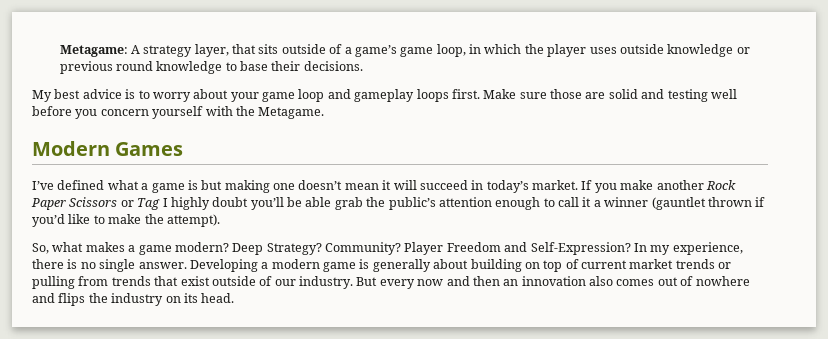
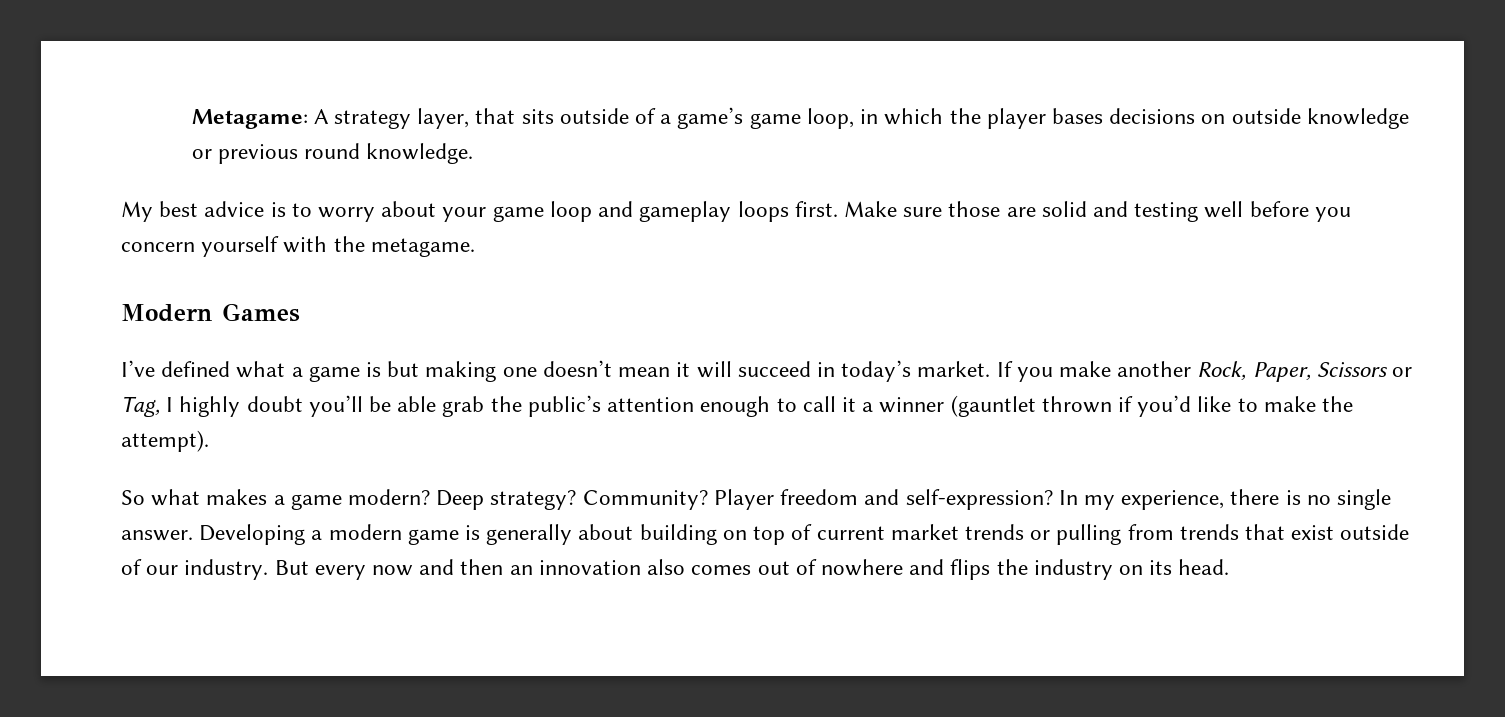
[589,47,617,54] uses -> [1051,108,1226,124] bases decisions on
[156,61,363,74] knowledge to base their decisions. -> [366,143,474,164] knowledge.
[258,107,325,119] Metagame. -> [370,238,475,257] metagame.
[705,180,736,190] [31,198,66,210] Rock Paper -> [1197,361,1311,382] Rock, Paper,
[137,198,161,210] Tag -> [121,396,160,417] Tag,
[32,243,49,254] So, -> [121,490,145,505] So
[266,243,322,255] Strategy? -> [490,490,577,510] strategy?
[446,242,631,255] Freedom and Self-Expression? -> [780,489,1053,510] freedom and self-expression?

